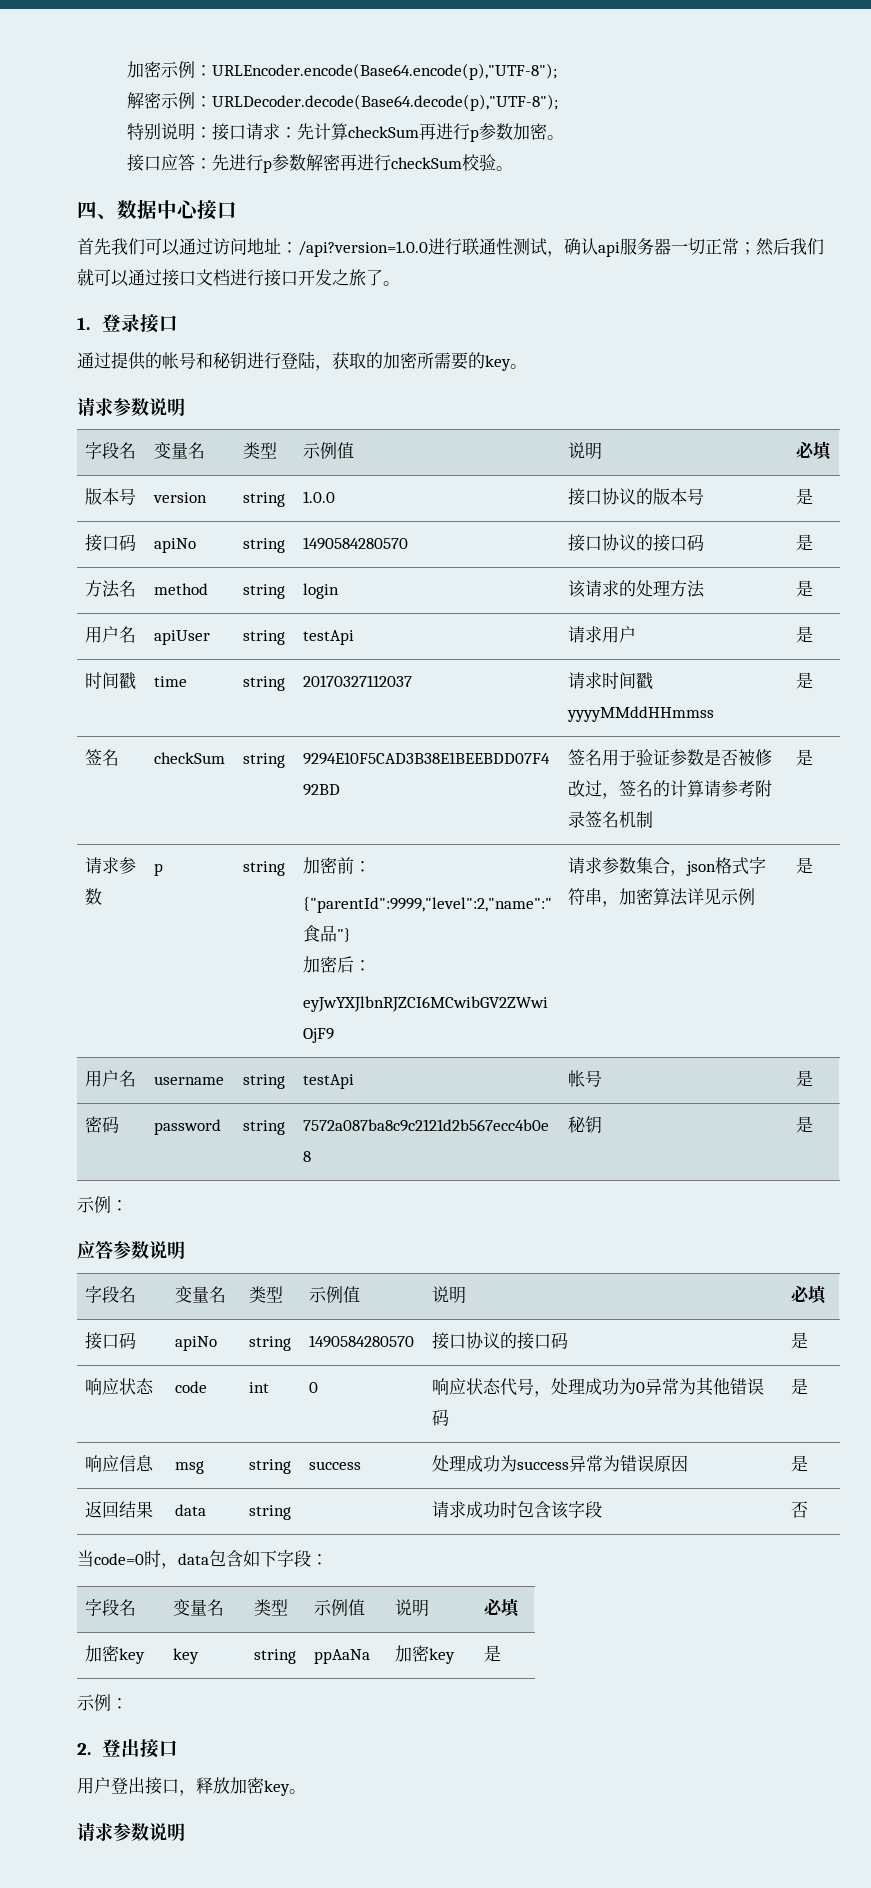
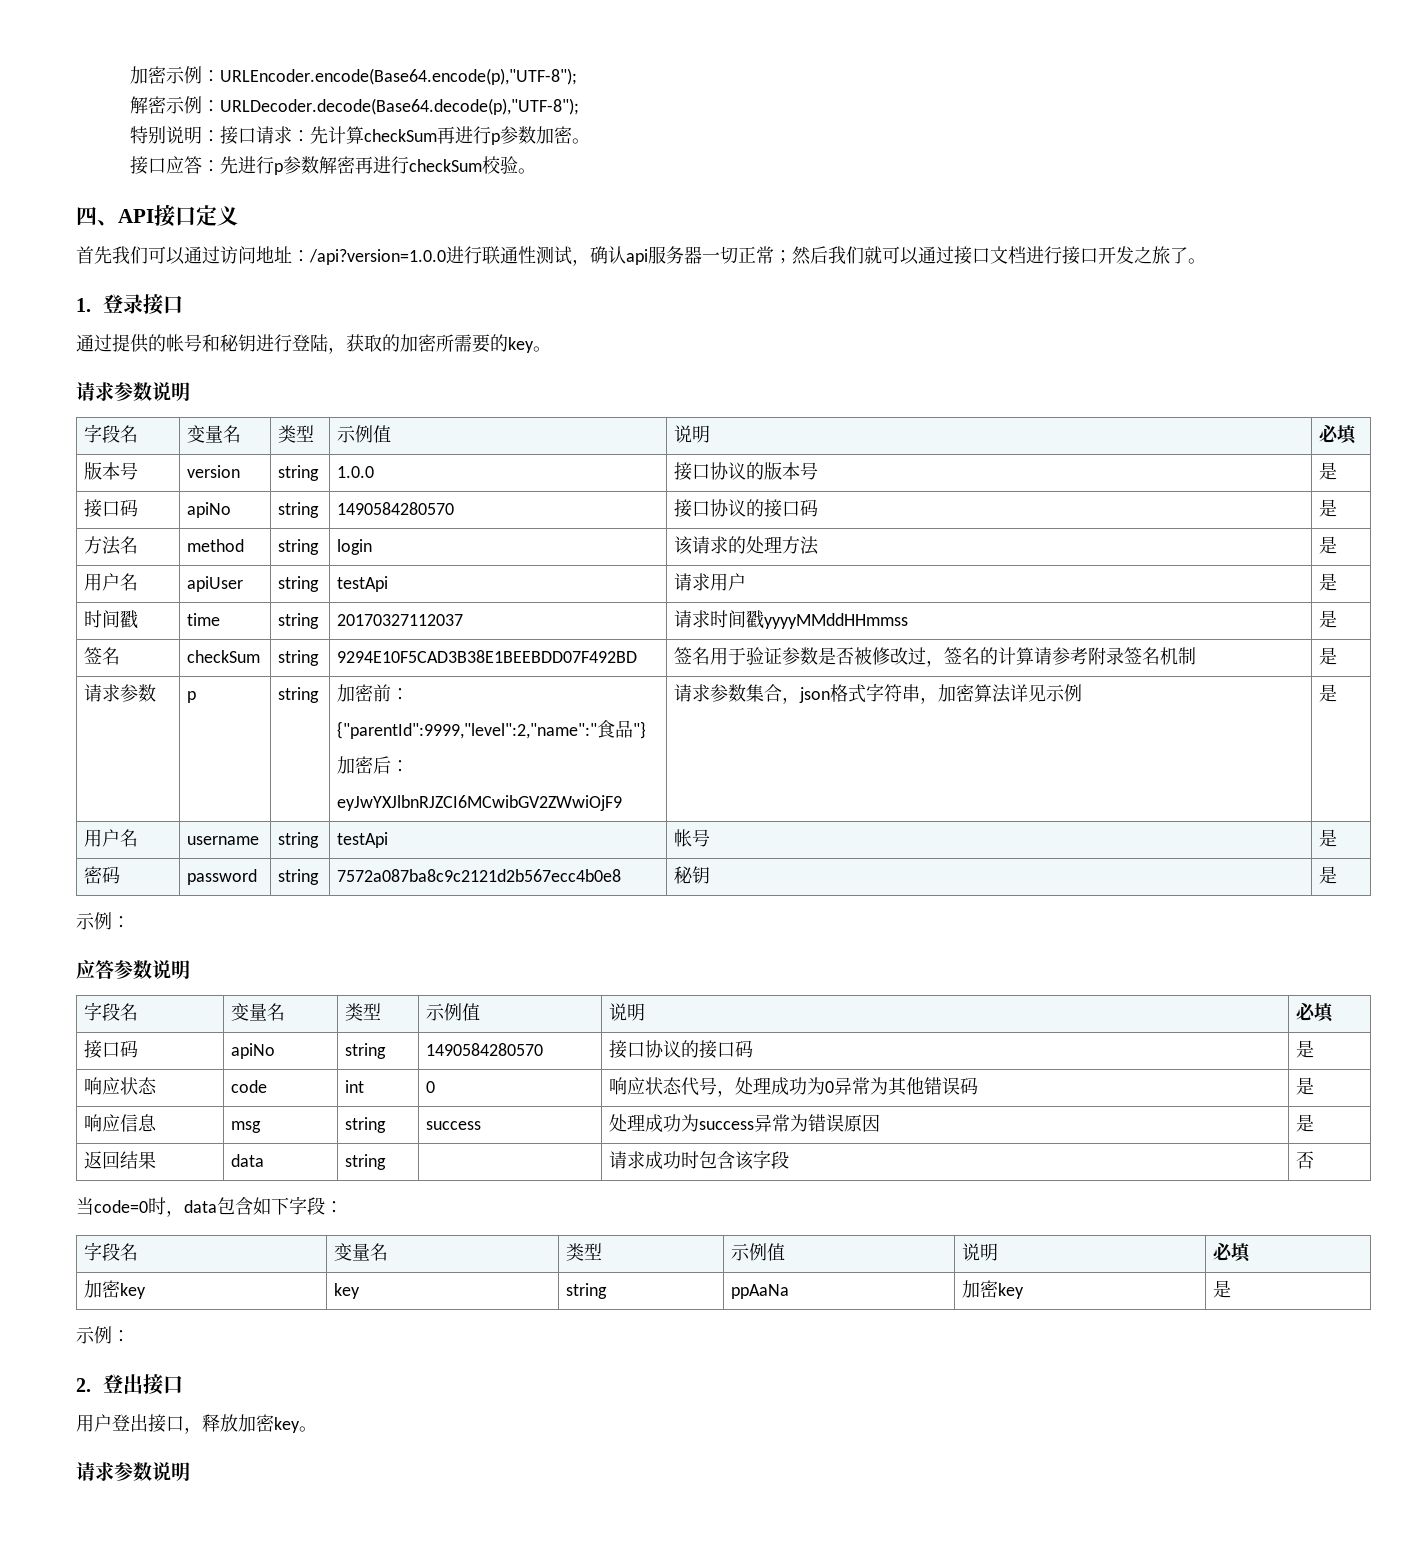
[117,199,237,220] 数据中心接口 -> [118,204,238,227] API接口定义

